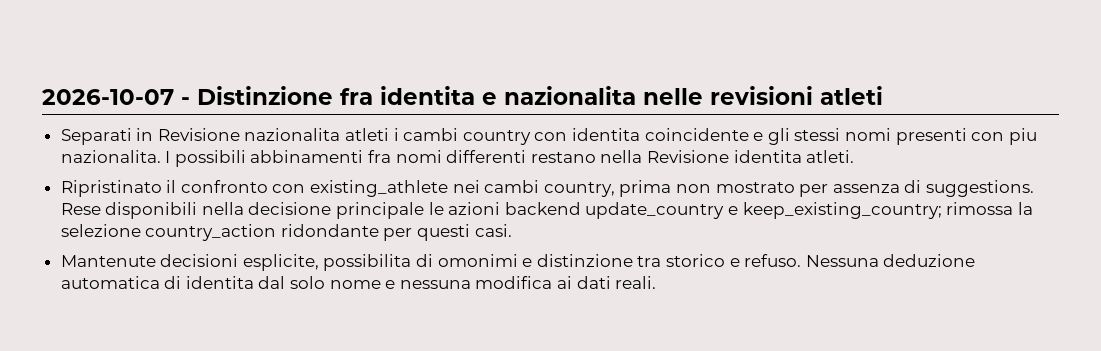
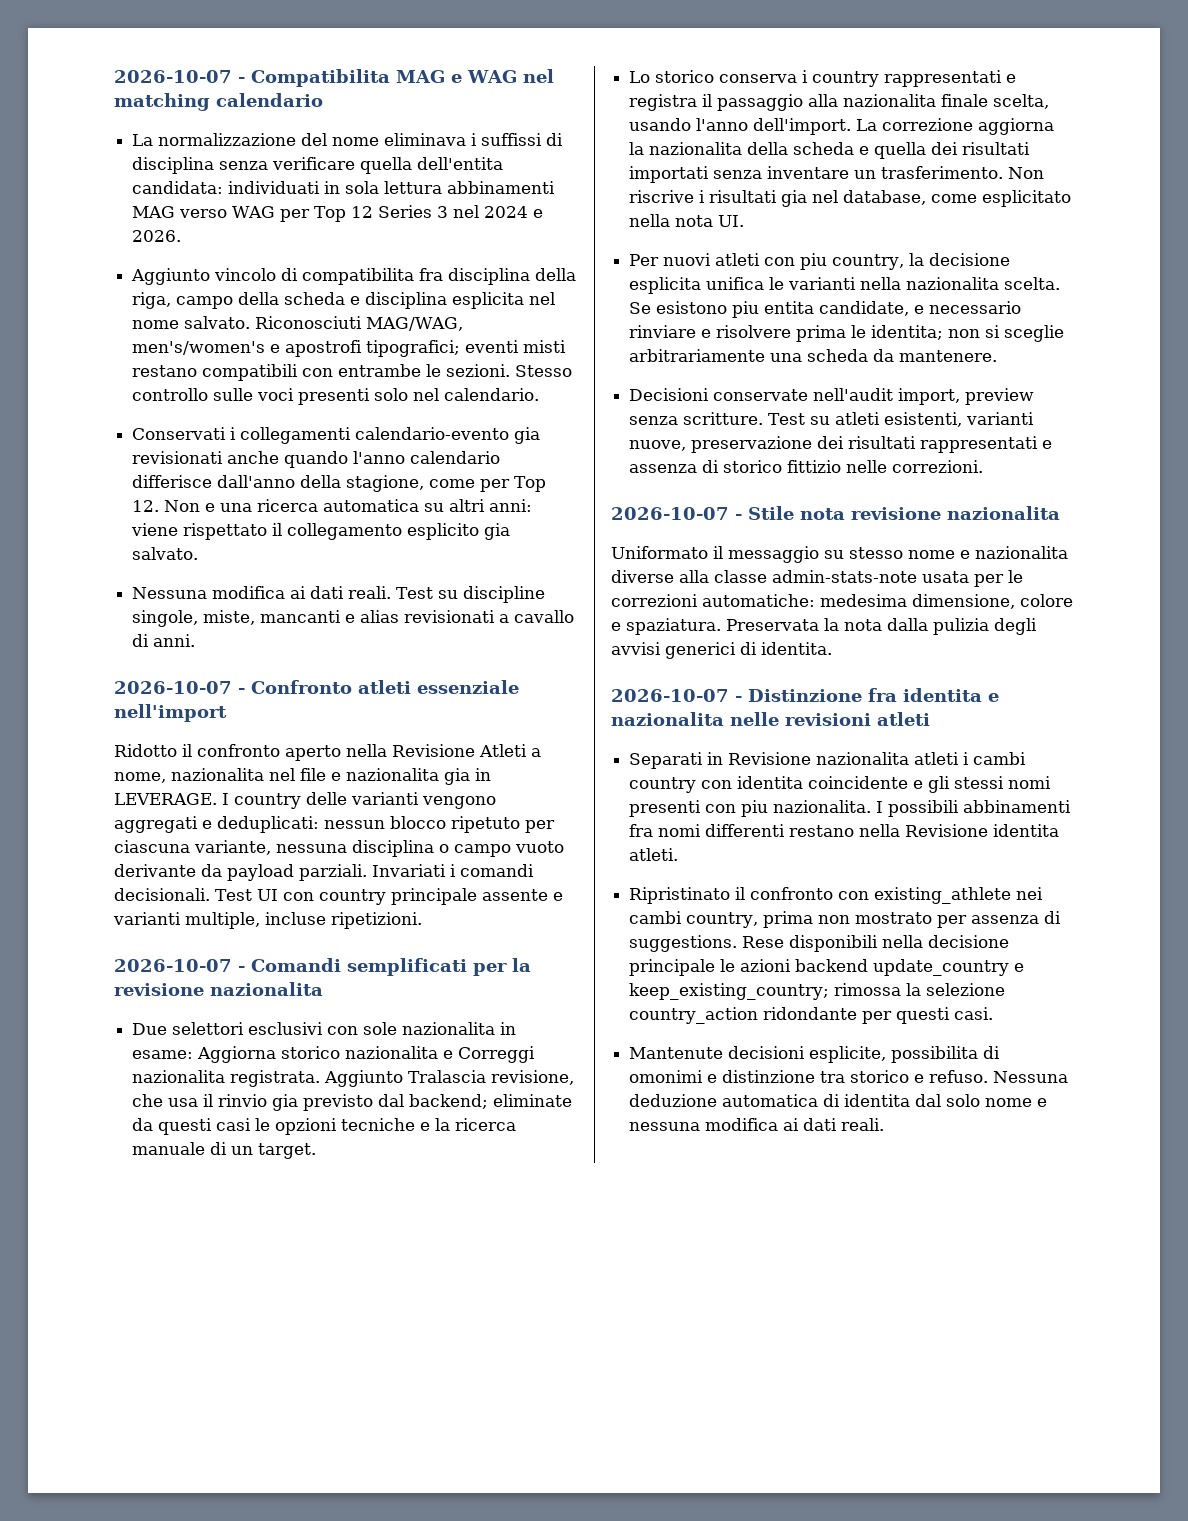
[42,89,190,105] 2026-10-07 - -> [114,69,554,87] [114,93,323,111] [132,133,564,146] [132,157,504,174] [132,181,556,194] [132,205,544,222] [132,230,182,242] [131,268,577,285] [132,292,556,309] [132,316,464,331] [132,340,567,357] [132,364,573,381] [132,388,540,405] [132,427,541,444] [132,451,501,468] [132,475,547,492] [132,499,533,512] [131,523,511,540] [132,547,199,560] [132,586,546,603] [132,610,575,627] [132,634,196,647] [114,680,519,694] [114,704,227,722] [114,744,541,761] [114,768,491,785] [114,792,496,809] [114,816,555,833] [114,840,564,857] [114,864,534,881] [114,888,563,905] [113,912,422,929] [114,958,531,976] [114,982,323,996] [132,1022,517,1035] [132,1046,536,1063] [132,1070,575,1087] [132,1094,573,1111] [132,1118,517,1135] [132,1142,317,1159] [629,70,1017,87] [629,94,1050,111] [629,118,1055,135] [629,142,1031,159] [629,166,1045,183] [629,190,1072,207] [629,214,745,227] [629,253,1011,270] [629,277,1061,294] [629,301,1022,318] [629,325,1065,342] [629,349,998,362] [629,388,1035,405] [629,412,1035,427] [629,436,1053,453] [629,460,984,473] [611,506,1060,520] [611,546,1068,563] [611,570,1023,587] [611,594,1073,609] [611,618,1037,635] [611,642,832,659] [611,689,742,702] 2026-10-07 - Compatibilita MAG e WAG nel matching calendario // La normalizzazione del nome eliminava i suffissi di disciplina senza verificare quella dell'entita candidata: individuati in sola lettura abbinamenti MAG verso WAG per Top 12 Series 3 nel 2024 e 2026. // Aggiunto vincolo di compatibilita fra disciplina della riga, campo della scheda e disciplina esplicita nel nome salvato. Riconosciuti MAG/WAG, men's/women's e apostrofi tipografici; eventi misti restano compatibili con entrambe le sezioni. Stesso controllo sulle voci presenti solo nel calendario. // Conservati i collegamenti calendario-evento gia revisionati anche quando l'anno calendario differisce dall'anno della stagione, come per Top 12. Non e una ricerca automatica su altri anni: viene rispettato il collegamento esplicito gia salvato. // Nessuna modifica ai dati reali. Test su discipline singole, miste, mancanti e alias revisionati a cavallo di anni. // 2026-10-07 - Confronto atleti essenziale nell'import // Ridotto il confronto aperto nella Revisione Atleti a nome, nazionalita nel file e nazionalita gia in LEVERAGE. I country delle varianti vengono aggregati e deduplicati: nessun blocco ripetuto per ciascuna variante, nessuna disciplina o campo vuoto derivante da payload parziali. Invariati i comandi decisionali. Test UI con country principale assente e varianti multiple, incluse ripetizioni. // 2026-10-07 - Comandi semplificati per la revisione nazionalita // Due selettori esclusivi con sole nazionalita in esame: Aggiorna storico nazionalita e Correggi nazionalita registrata. Aggiunto Tralascia revisione, che usa il rinvio gia previsto dal backend; eliminate da questi casi le opzioni tecniche e la ricerca manuale di un target. // Lo storico conserva i country rappresentati e registra il passaggio alla nazionalita finale scelta, usando l'anno dell'import. La correzione aggiorna la nazionalita della scheda e quella dei risultati importati senza inventare un trasferimento. Non riscrive i risultati gia nel database, come esplicitato nella nota UI. // Per nuovi atleti con piu country, la decisione esplicita unifica le varianti nella nazionalita scelta. Se esistono piu entita candidate, e necessario rinviare e risolvere prima le identita; non si sceglie arbitrariamente una scheda da mantenere. // Decisioni conservate nell'audit import, preview senza scritture. Test su atleti esistenti, varianti nuove, preservazione dei risultati rappresentati e assenza di storico fittizio nelle correzioni. // 2026-10-07 - Stile nota revisione nazionalita // Uniformato il messaggio su stesso nome e nazionalita diverse alla classe admin-stats-note usata per le correzioni automatiche: medesima dimensione, colore e spaziatura. Preservata la nota dalla pulizia degli avvisi generici di identita. // 2026-10-07 -

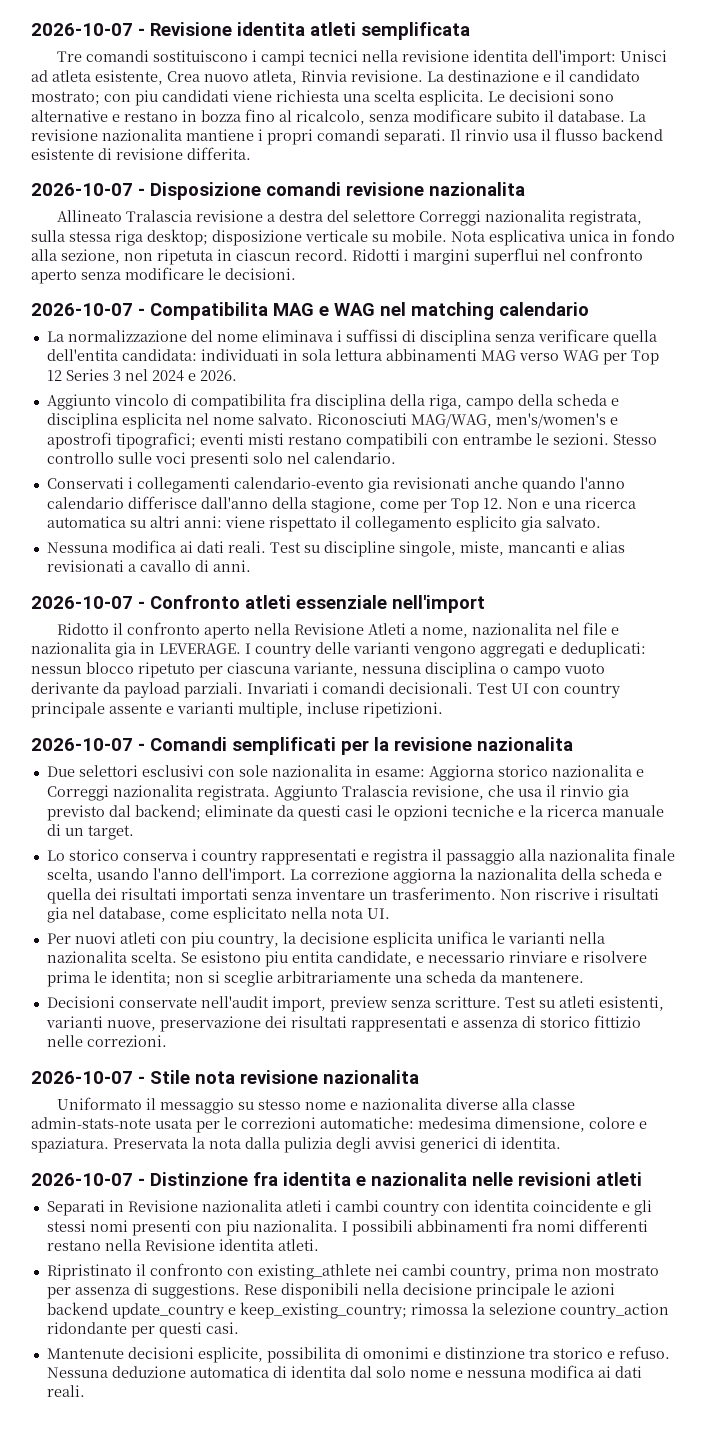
[114,70,245,83] 2026-10-07 - -> [31,22,470,40] [57,50,668,66] [31,70,640,85] [31,90,614,106] [31,109,646,125] [31,128,663,145] [31,147,251,160] [31,182,525,200] [57,210,643,226] [31,229,675,246] [31,248,643,265] [31,267,296,284] [31,303,145,316] 2026-10-07 - Revisione identita atleti semplificata // Tre comandi sostituiscono i campi tecnici nella revisione identita dell'import: Unisci ad atleta esistente, Crea nuovo atleta, Rinvia revisione. La destinazione e il candidato mostrato; con piu candidati viene richiesta una scelta esplicita. Le decisioni sono alternative e restano in bozza fino al ricalcolo, senza modificare subito il database. La revisione nazionalita mantiene i propri comandi separati. Il rinvio usa il flusso backend esistente di revisione differita. // 2026-10-07 - Disposizione comandi revisione nazionalita // Allineato Tralascia revisione a destra del selettore Correggi nazionalita registrata, sulla stessa riga desktop; disposizione verticale su mobile. Nota esplicativa unica in fondo alla sezione, non ripetuta in ciascun record. Ridotti i margini superflui nel confronto aperto senza modificare le decisioni. // 2026-10-07 -

